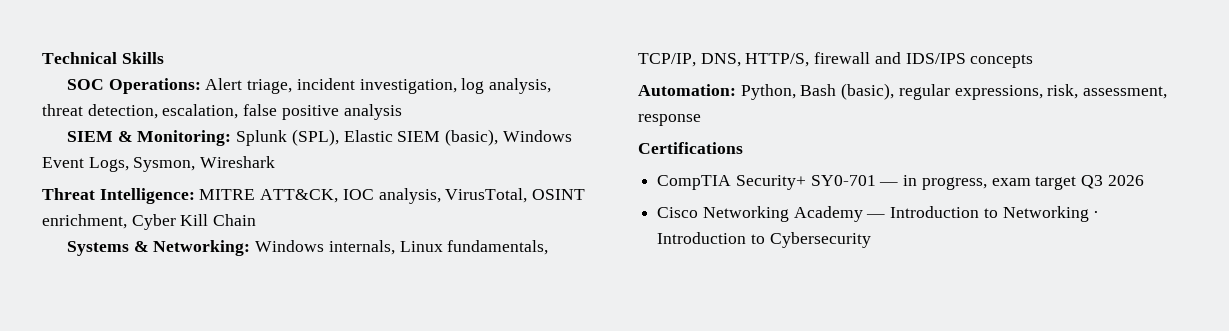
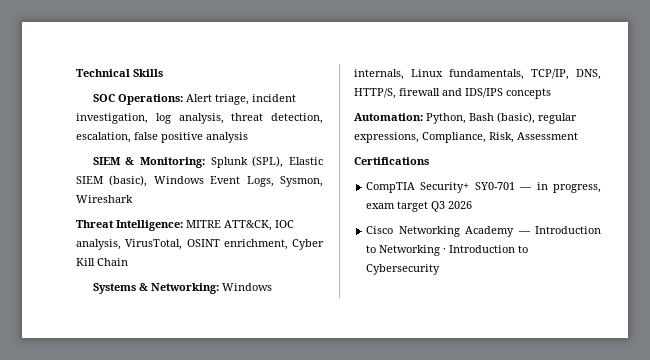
[1047,84,1168,99] [638,114,701,126] risk, assessment, response -> [422,132,578,143] Compliance, Risk, Assessment

